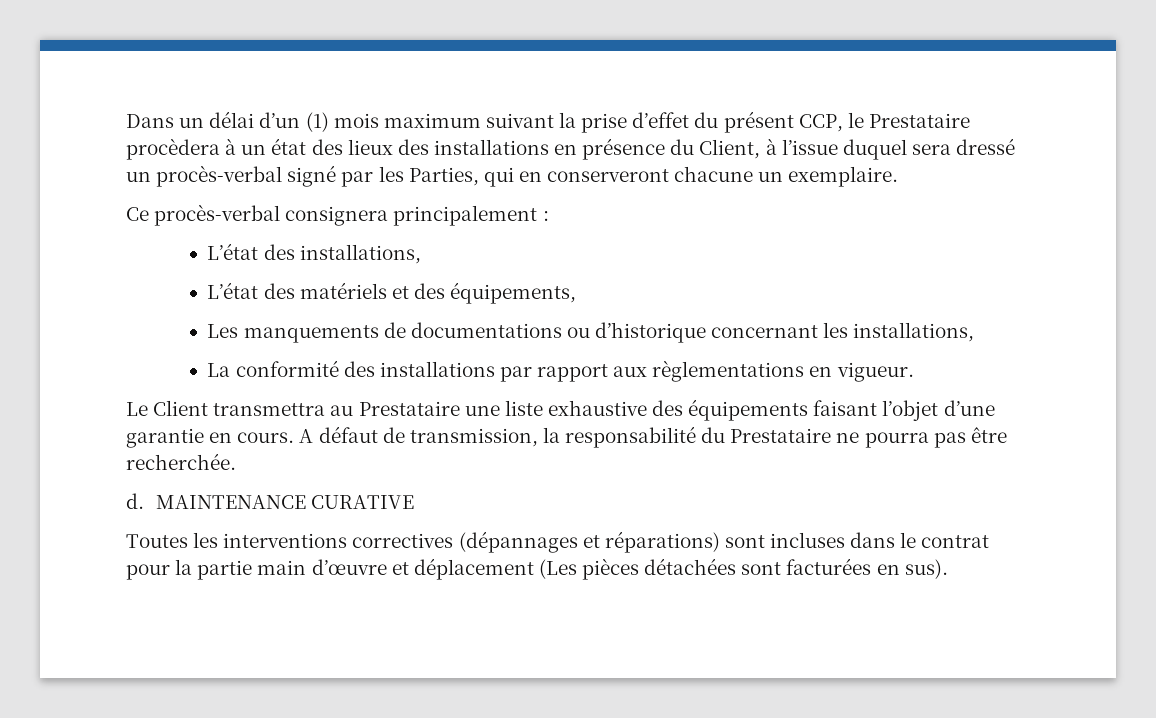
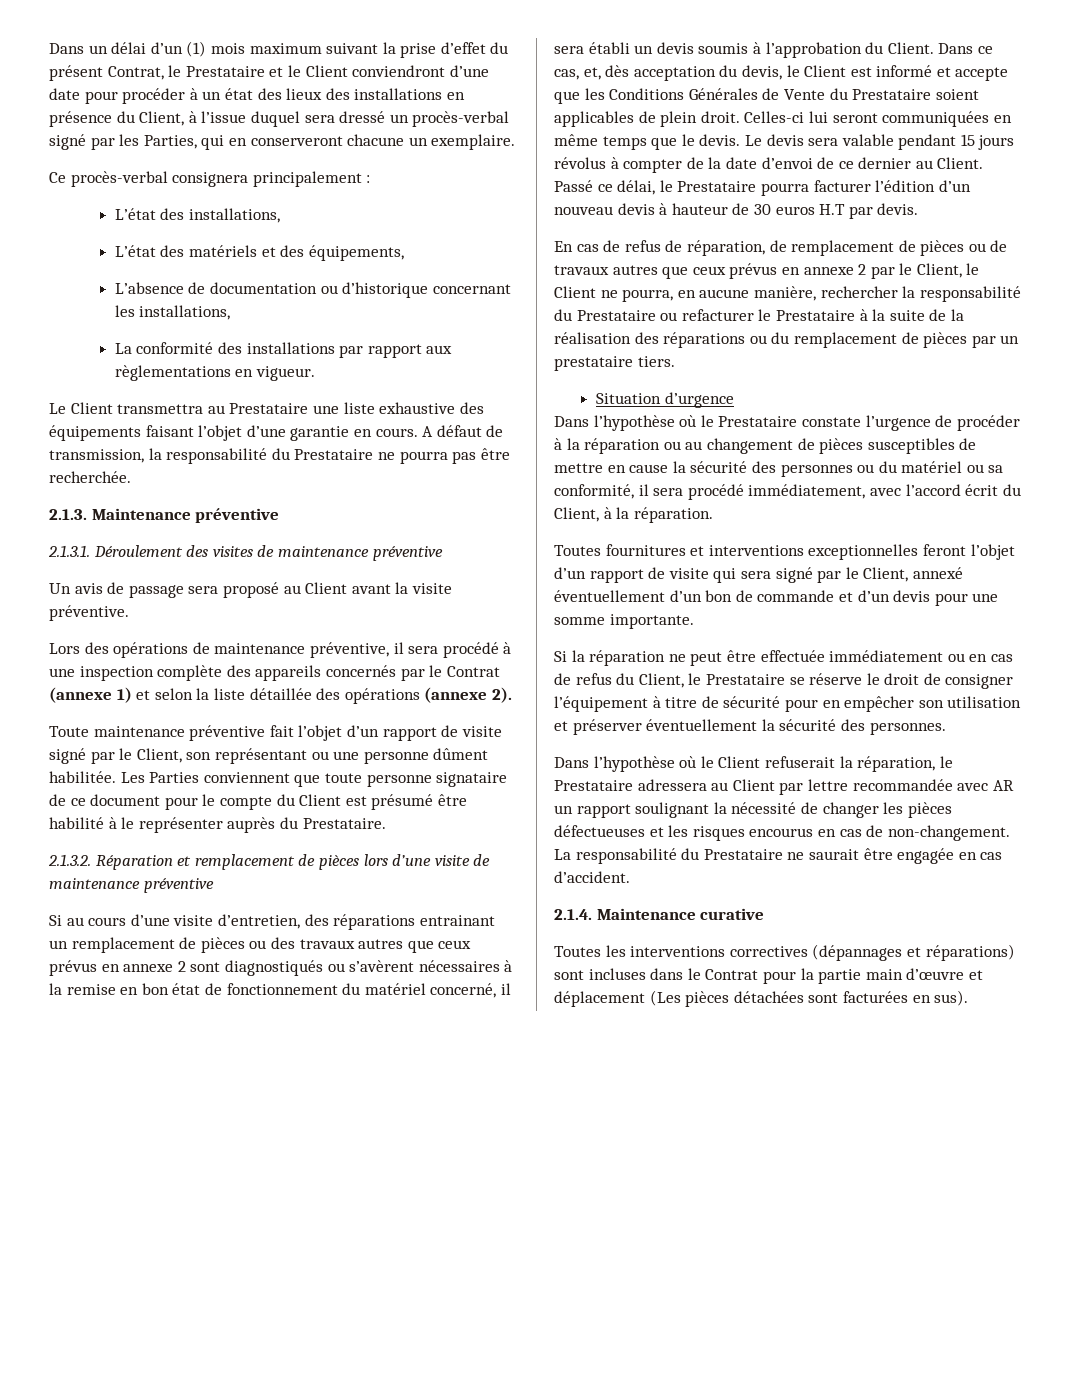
[798,112,970,132] [126,138,220,160] CCP, le Prestataire procèdera -> [107,65,489,80] [49,88,186,104] Contrat, le Prestataire et le Client conviendront d’une date pour procéder
[207,322,562,343] Les manquements de documentations -> [114,282,318,294] L’absence de documentation
[126,493,415,509] d. MAINTENANCE CURATIVE -> [49,508,280,523] [48,545,443,561] [49,582,452,598] [49,605,129,621] [49,642,512,658] [49,665,500,681] [49,687,512,704] [49,725,502,741] [49,748,489,764] [49,771,508,787] [49,794,467,810] [49,817,386,833] [48,854,491,870] [49,878,214,893] [49,914,495,930] [49,937,472,953] [49,960,513,976] [49,983,511,998] [554,42,993,58] [554,65,1009,81] [554,88,979,104] [554,111,1012,127] [554,134,1015,150] [554,157,984,173] [554,180,971,196] [554,203,919,219] [554,240,1008,256] [554,263,980,279] [554,286,1021,302] [554,309,964,321] [554,332,1020,348] [554,356,675,371] [596,392,734,408] [554,415,1020,431] [554,438,977,454] [554,461,1004,477] [554,484,1021,500] [554,507,713,523] [554,544,1015,560] [554,567,963,583] [554,590,999,606] [554,614,694,629] [554,650,1013,666] [554,673,1014,689] [554,696,1022,712] [554,719,946,735] [554,756,953,772] [554,779,1014,795] [554,802,952,818] [554,825,1010,841] [554,848,1003,864] [554,871,630,883] [554,908,765,920] 2.1.3. Maintenance préventive // 2.1.3.1. Déroulement des visites de maintenance préventive // Un avis de passage sera proposé au Client avant la visite préventive. // Lors des opérations de maintenance préventive, il sera procédé à une inspection complète des appareils concernés par le Contrat (annexe 1) et selon la liste détaillée des opérations (annexe 2). // Toute maintenance préventive fait l’objet d’un rapport de visite signé par le Client, son représentant ou une personne dûment habilitée. Les Parties conviennent que toute personne signataire de ce document pour le compte du Client est présumé être habilité à le représenter auprès du Prestataire. // 2.1.3.2. Réparation et remplacement de pièces lors d’une visite de maintenance préventive // Si au cours d’une visite d’entretien, des réparations entrainant un remplacement de pièces ou des travaux autres que ceux prévus en annexe 2 sont diagnostiqués ou s’avèrent nécessaires à la remise en bon état de fonctionnement du matériel concerné, il sera établi un devis soumis à l’approbation du Client. Dans ce cas, et, dès acceptation du devis, le Client est informé et accepte que les Conditions Générales de Vente du Prestataire soient applicables de plein droit. Celles-ci lui seront communiquées en même temps que le devis. Le devis sera valable pendant 15 jours révolus à compter de la date d’envoi de ce dernier au Client. Passé ce délai, le Prestataire pourra facturer l’édition d’un nouveau devis à hauteur de 30 euros H.T par devis. // En cas de refus de réparation, de remplacement de pièces ou de travaux autres que ceux prévus en annexe 2 par le Client, le Client ne pourra, en aucune manière, rechercher la responsabilité du Prestataire ou refacturer le Prestataire à la suite de la réalisation des réparations ou du remplacement de pièces par un prestataire tiers. // Situation d’urgence // Dans l’hypothèse où le Prestataire constate l’urgence de procéder à la réparation ou au changement de pièces susceptibles de mettre en cause la sécurité des personnes ou du matériel ou sa conformité, il sera procédé immédiatement, avec l’accord écrit du Client, à la réparation. // Toutes fournitures et interventions exceptionnelles feront l’objet d’un rapport de visite qui sera signé par le Client, annexé éventuellement d’un bon de commande et d’un devis pour une somme importante. // Si la réparation ne peut être effectuée immédiatement ou en cas de refus du Client, le Prestataire se réserve le droit de consigner l’équipement à titre de sécurité pour en empêcher son utilisation et préserver éventuellement la sécurité des personnes. // Dans l’hypothèse où le Client refuserait la réparation, le Prestataire adressera au Client par lettre recommandée avec AR un rapport soulignant la nécessité de changer les pièces défectueuses et les risques encourus en cas de non-changement. La responsabilité du Prestataire ne saurait être engagée en cas d’accident. // 2.1.4. Maintenance curative
[921,535,990,548] contrat -> [705,969,759,980] Contrat

